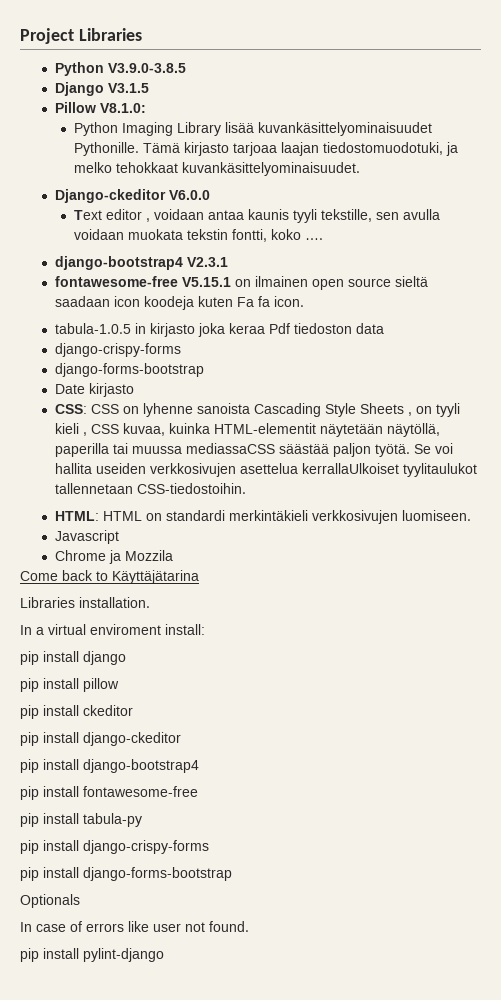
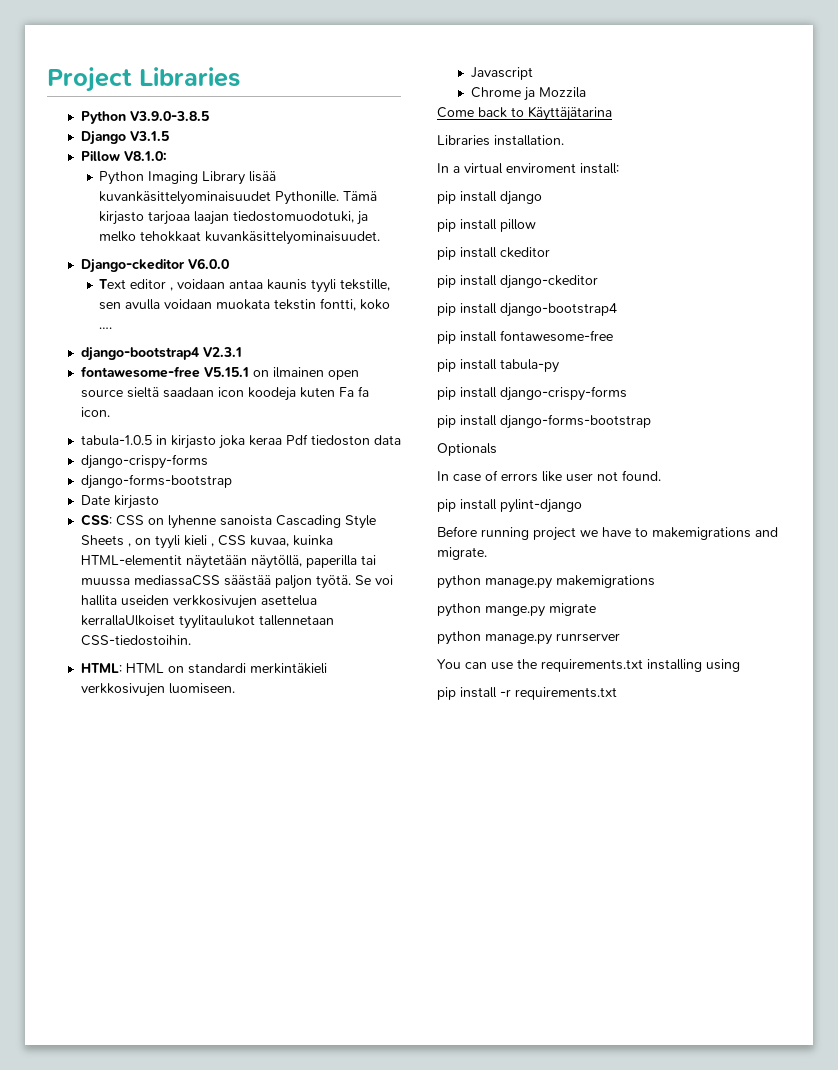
(164, 955) none -> [437,526,778,541] [437,547,487,560] [437,575,655,589] [437,603,596,617] [437,631,620,645] [437,659,740,672] [437,687,617,700] // Before running project we have to makemigrations and migrate. // python manage.py makemigrations // python mange.py migrate // python manage.py runrserver // You can use the requirements.txt installing using // pip install -r requirements.txt

